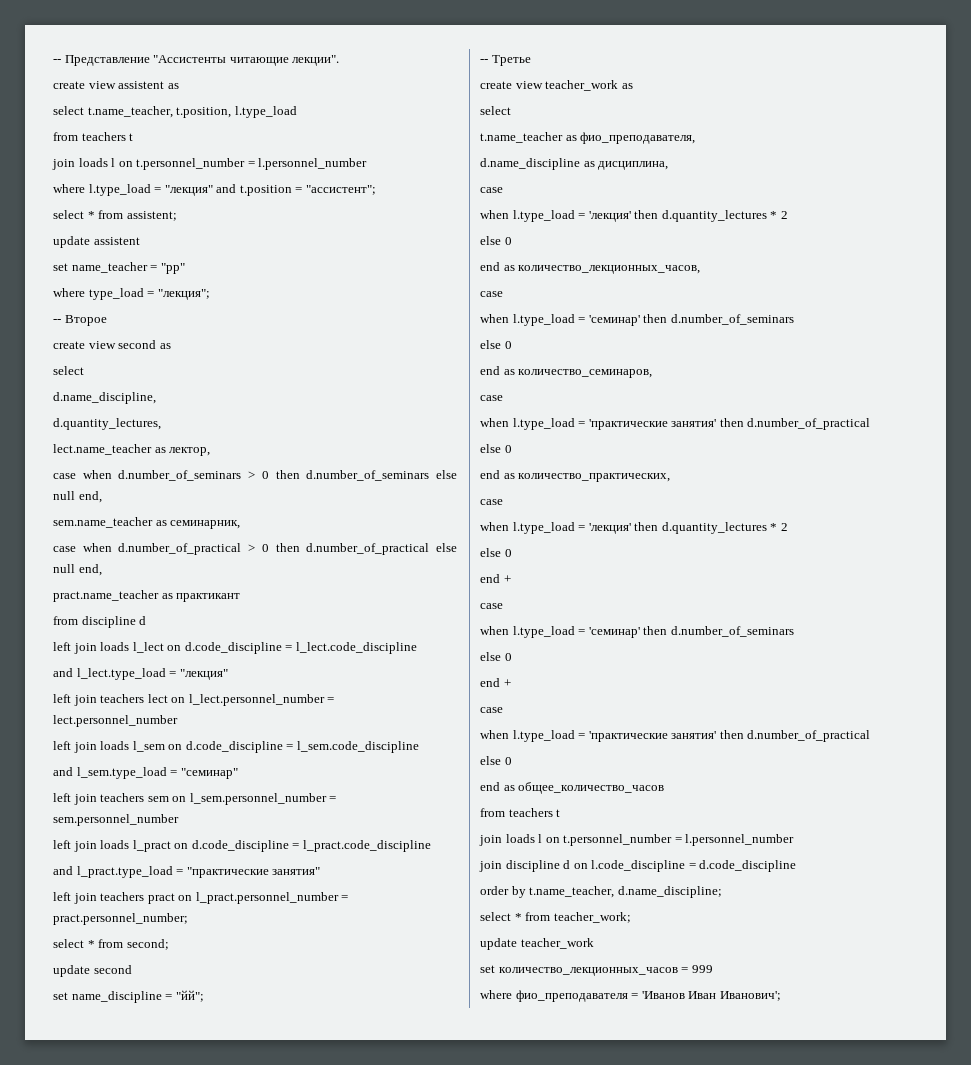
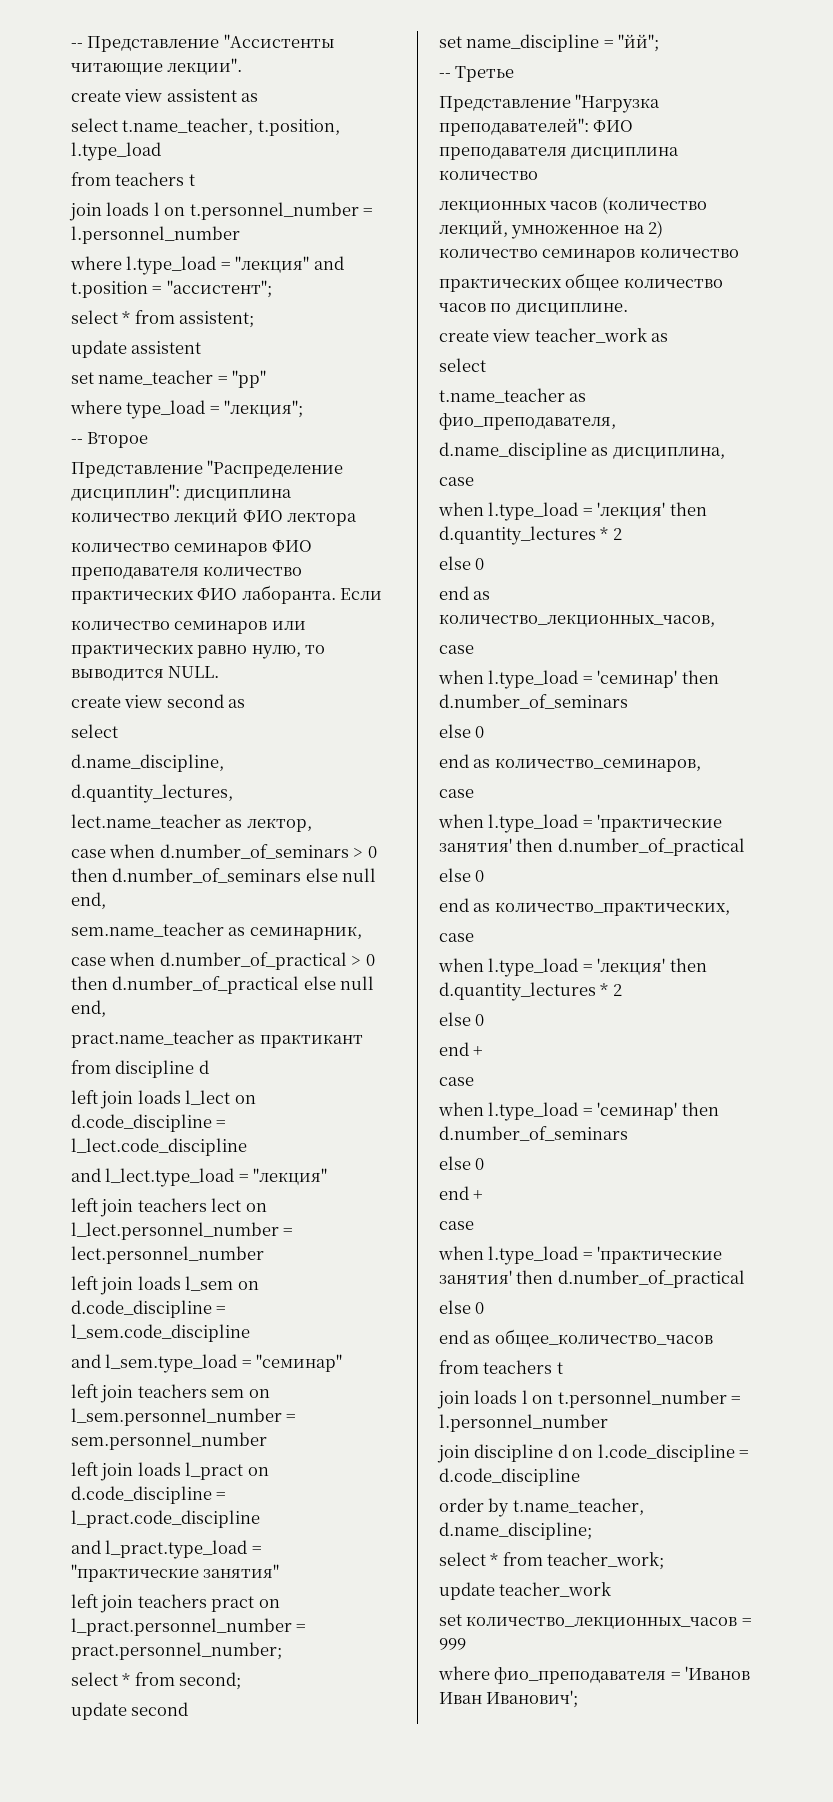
(107, 320) none -> [71,460,344,478] [71,484,293,501] [71,508,358,526] [71,540,312,556] [71,566,303,580] [71,585,383,604] [71,620,306,634] [71,644,326,659] [71,666,220,681] // Представление "Распределение дисциплин": дисциплина количество лекций ФИО лектора // количество семинаров ФИО преподавателя количество практических ФИО лаборанта. Если // количество семинаров или практических равно нулю, то выводится NULL.
(531, 60) none -> [439,94,661,113] [439,118,634,136] [439,147,680,160] [439,170,538,180] [439,196,707,214] [439,220,664,239] [439,248,739,262] [439,273,723,292] [439,303,628,315] // Представление "Нагрузка преподавателей": ФИО преподавателя дисциплина количество // лекционных часов (количество лекций, умноженное на 2) количество семинаров количество // практических общее количество часов по дисциплине.

